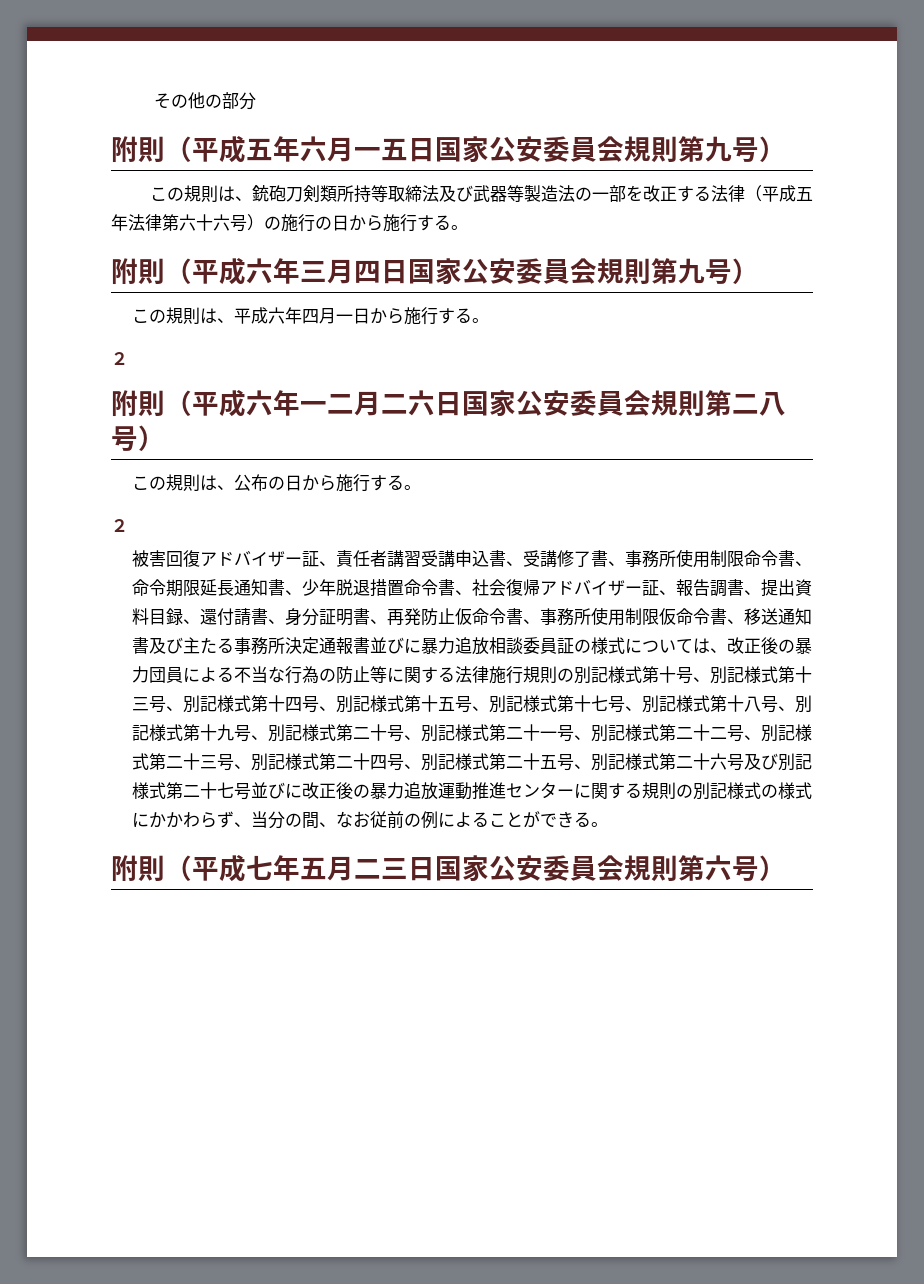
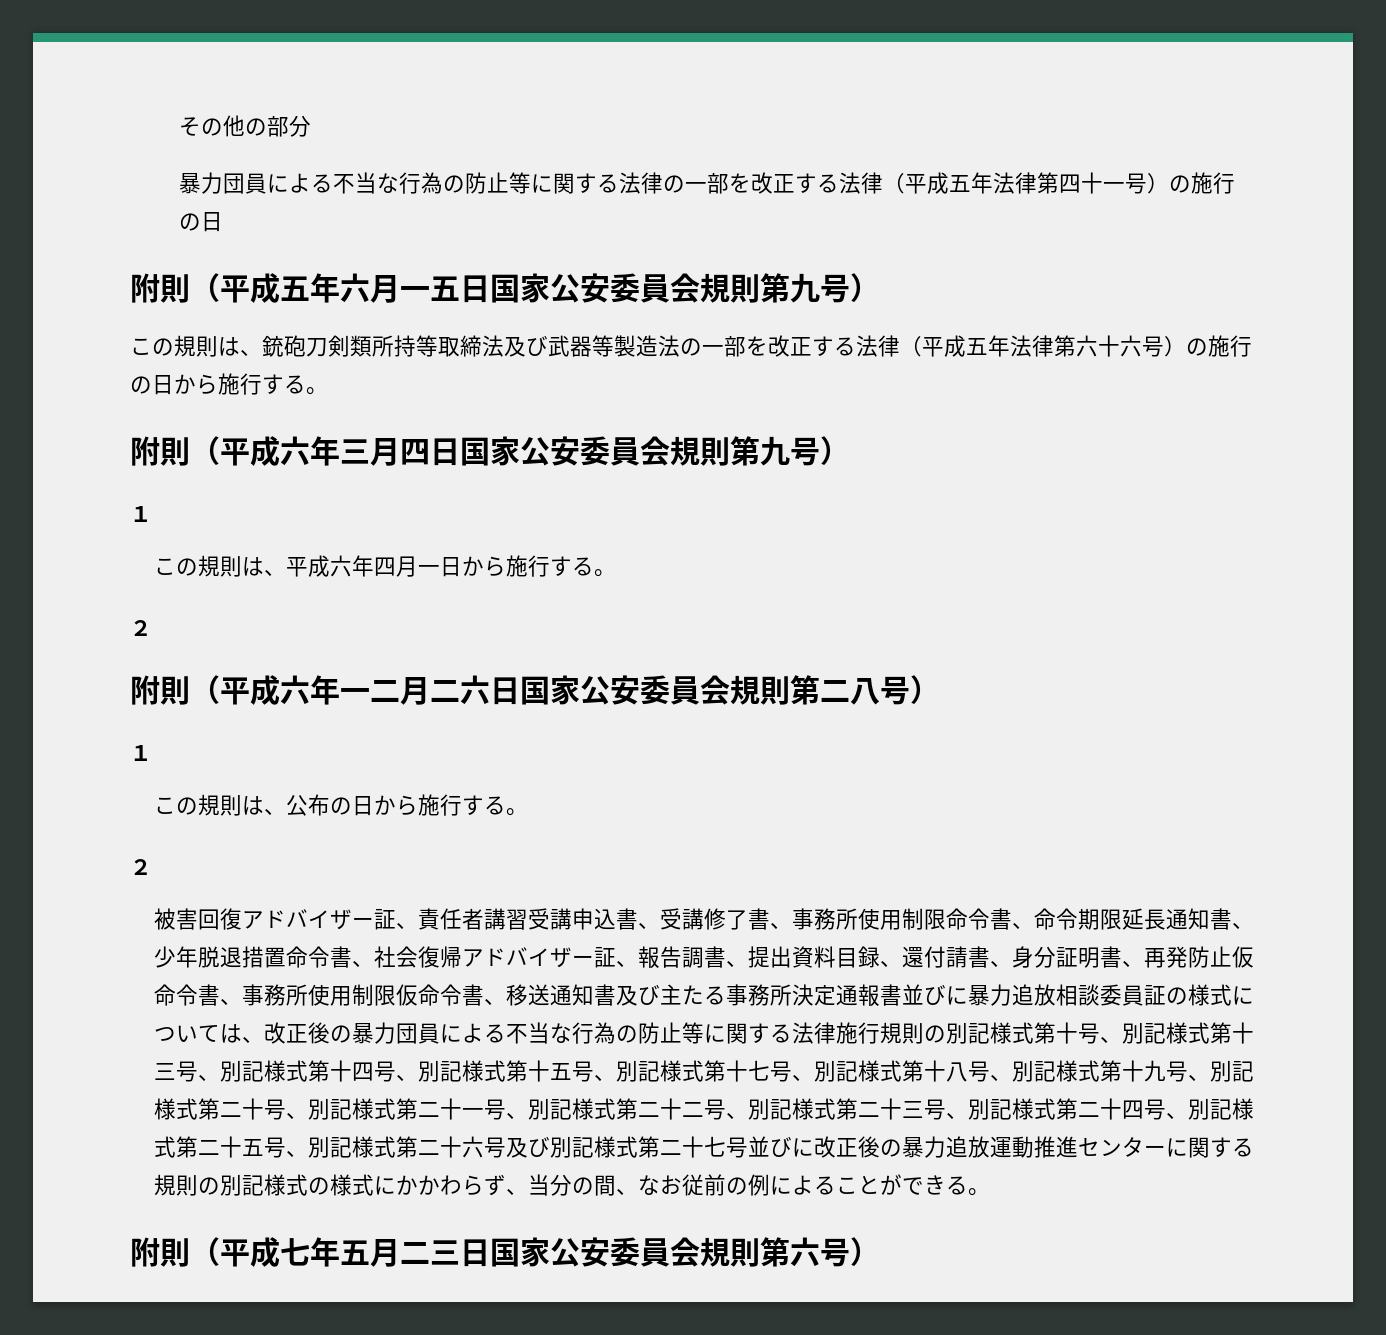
(256, 101) none -> [178,172,1235,194] [178,212,223,232] // 暴力団員による不当な行為の防止等に関する法律の一部を改正する法律（平成五年法律第四十一号）の施行の日
(759, 271) none -> [130,506,152,522] // １
(165, 438) none -> [130,745,152,761] // １

